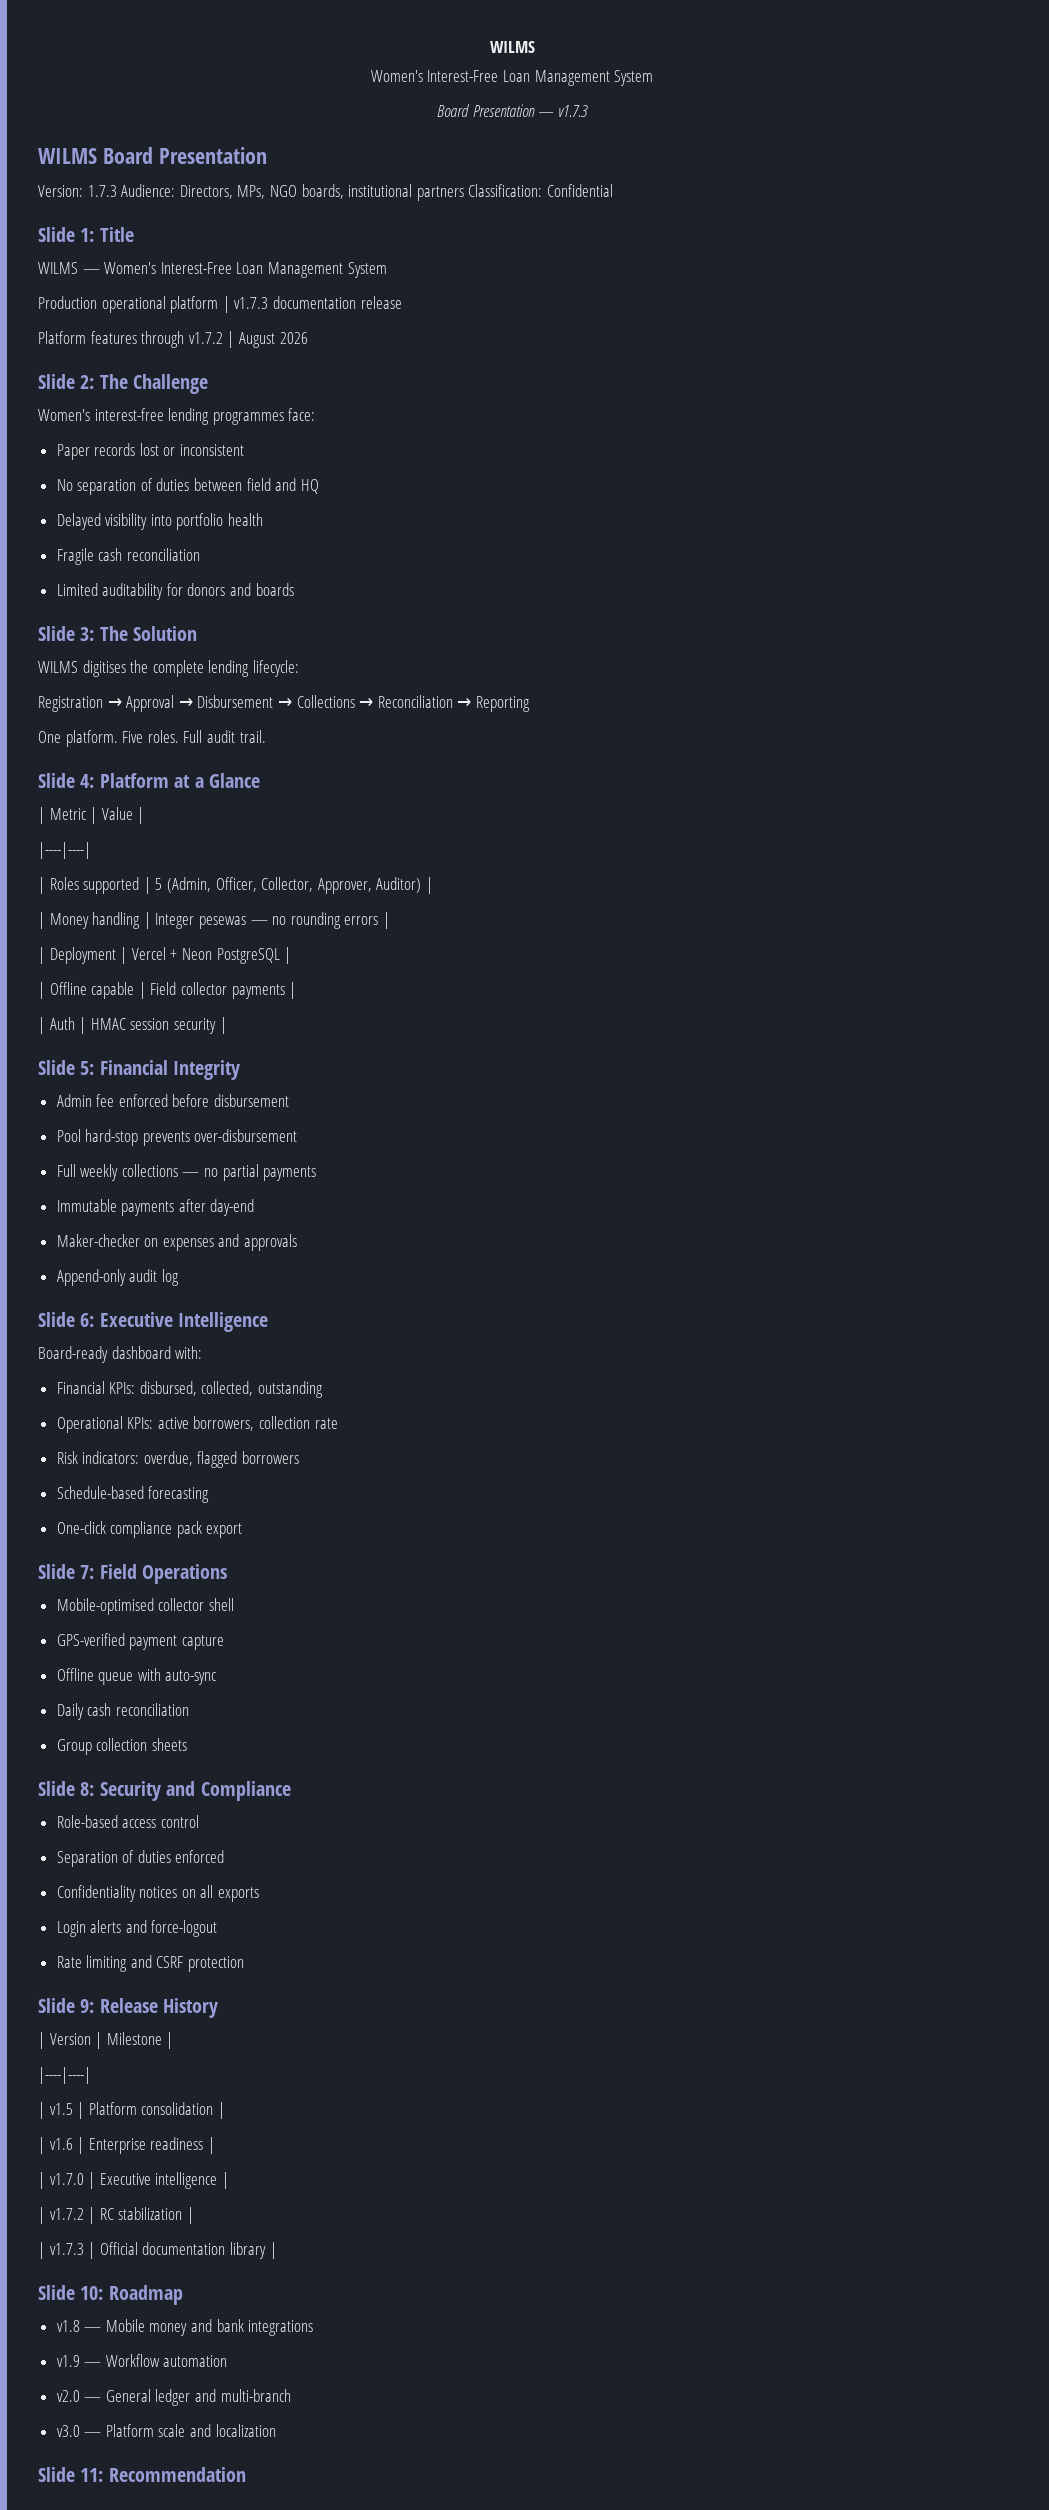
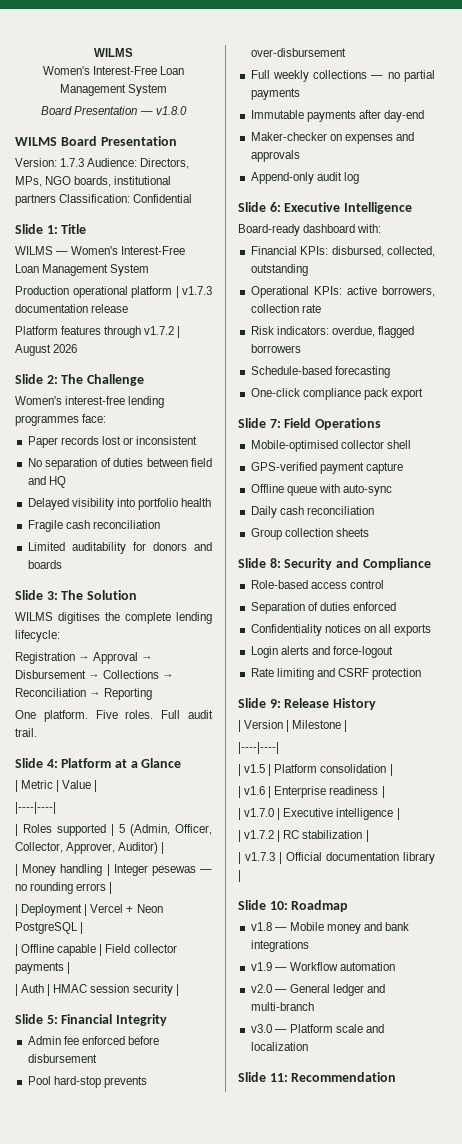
[557,105,588,117] v1.7.3 -> [155,106,187,115] v1.8.0

